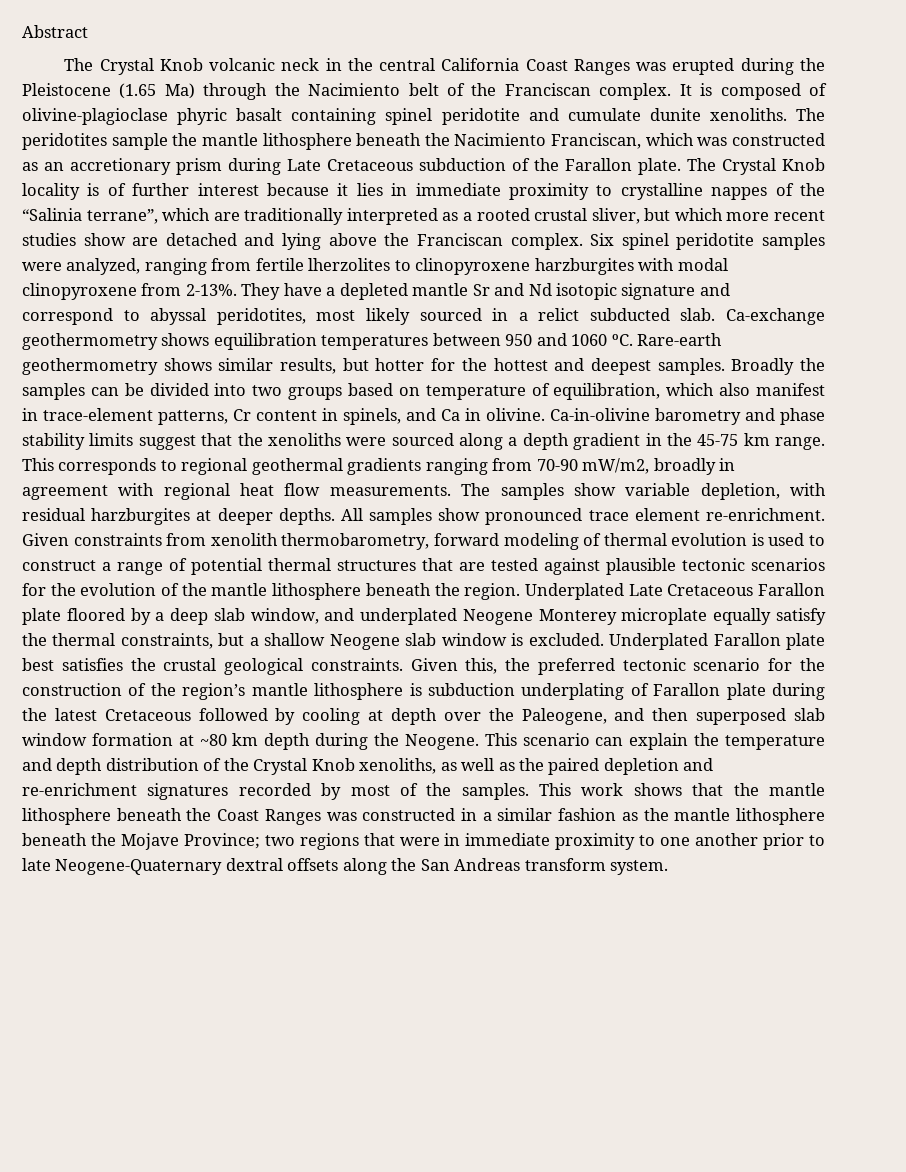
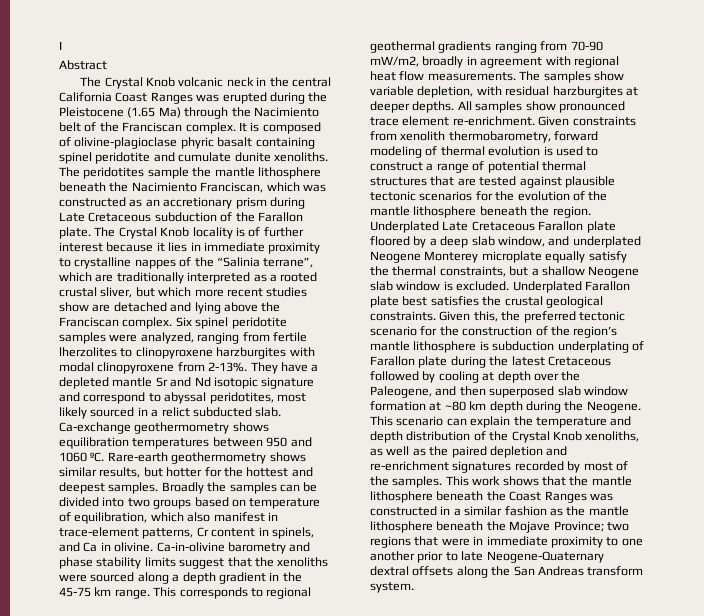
(22, 31) none -> [59,41,62,50] I //

